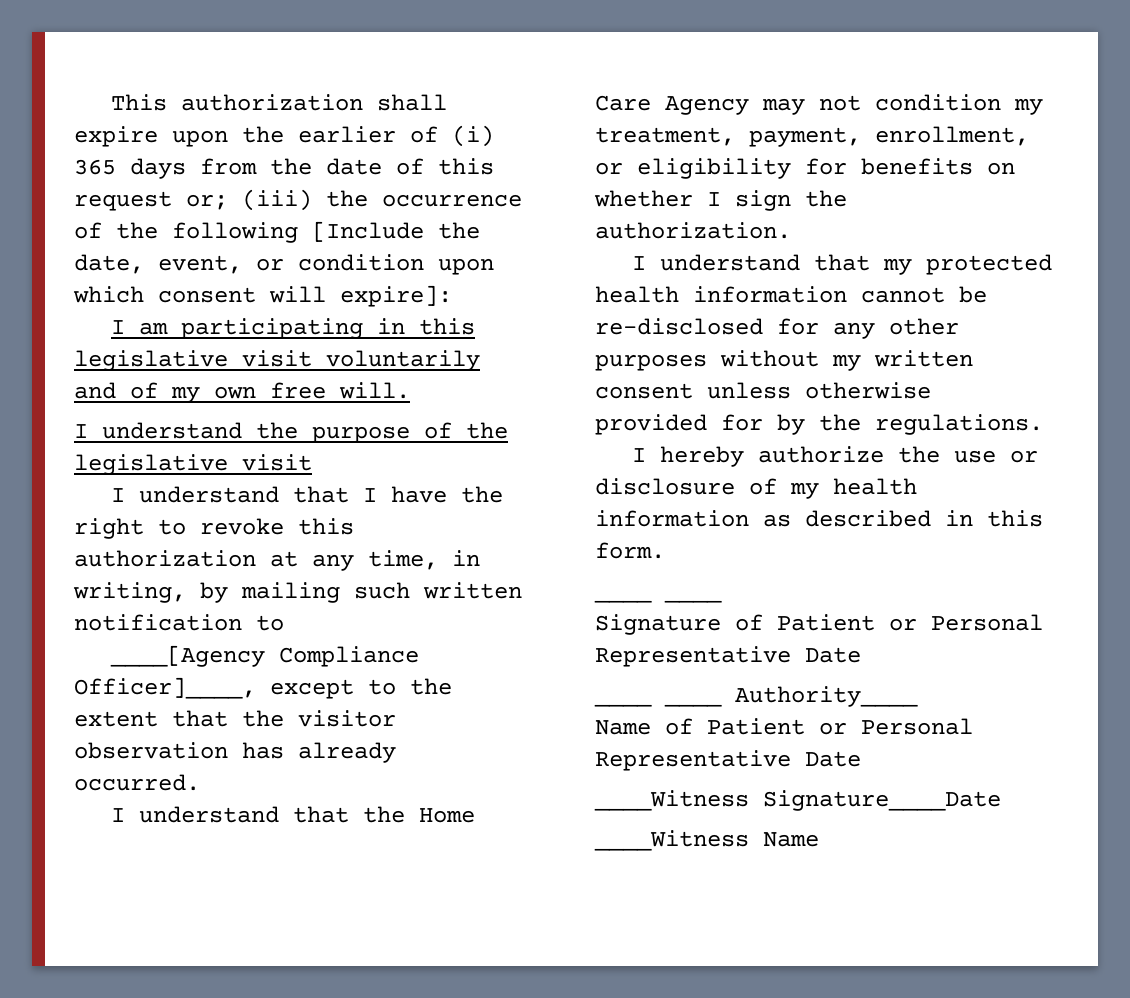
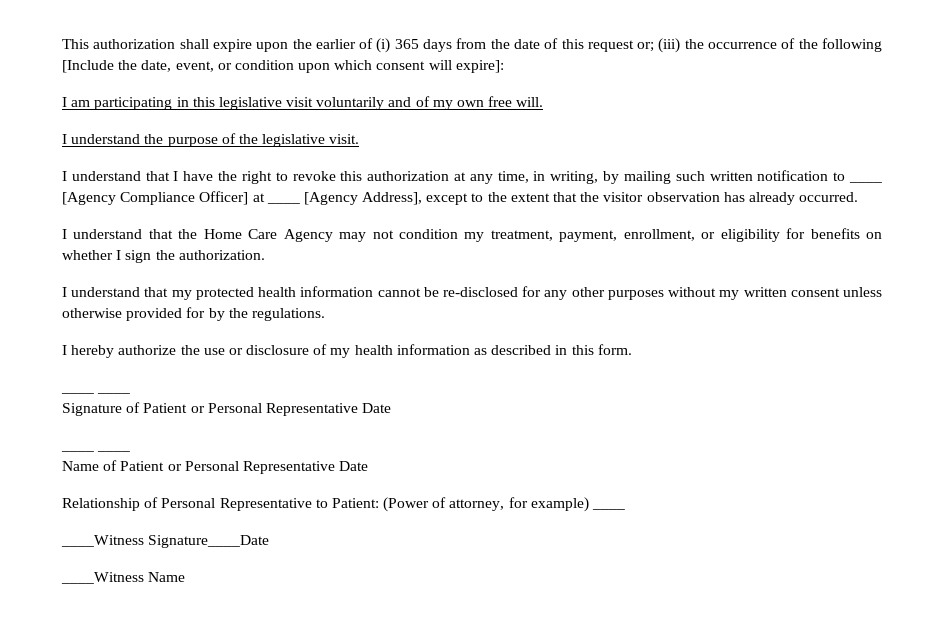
[242,454,312,471] visit -> [329,134,360,144] visit.
[110,645,420,667] [74,677,256,699] // ____[Agency Compliance Officer]____, -> [849,181,883,183] [62,191,265,205] [266,192,423,205] ____ [Agency Compliance Officer] at ____ [Agency Address],
[735,686,918,707] Authority____ -> (131, 451) none
(861, 759) none -> [62,497,626,512] // Relationship of Personal Representative to Patient: (Power of attorney, for example) ____

